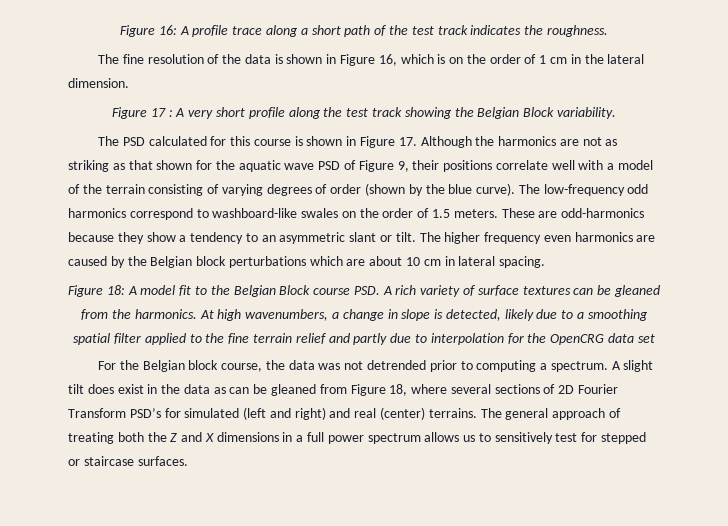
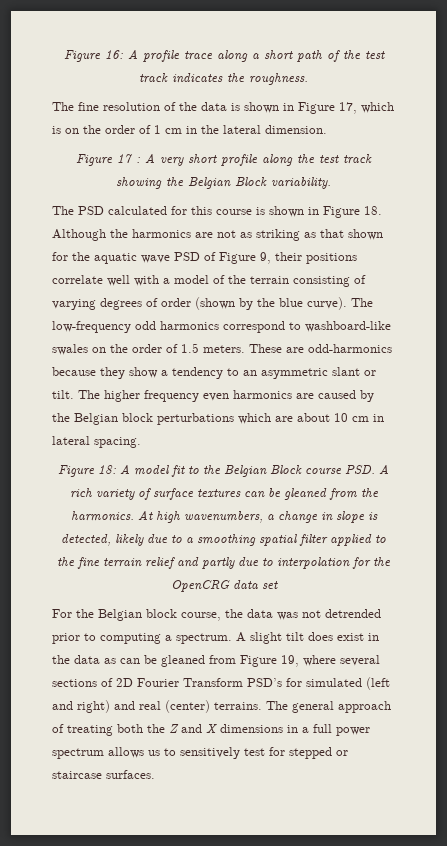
[378,54,397,66] 16, -> [339,102,357,114] 17,
[398,137,417,146] 17. -> [364,206,382,215] 18.
[389,384,408,396] 18, -> [281,655,299,667] 19,

